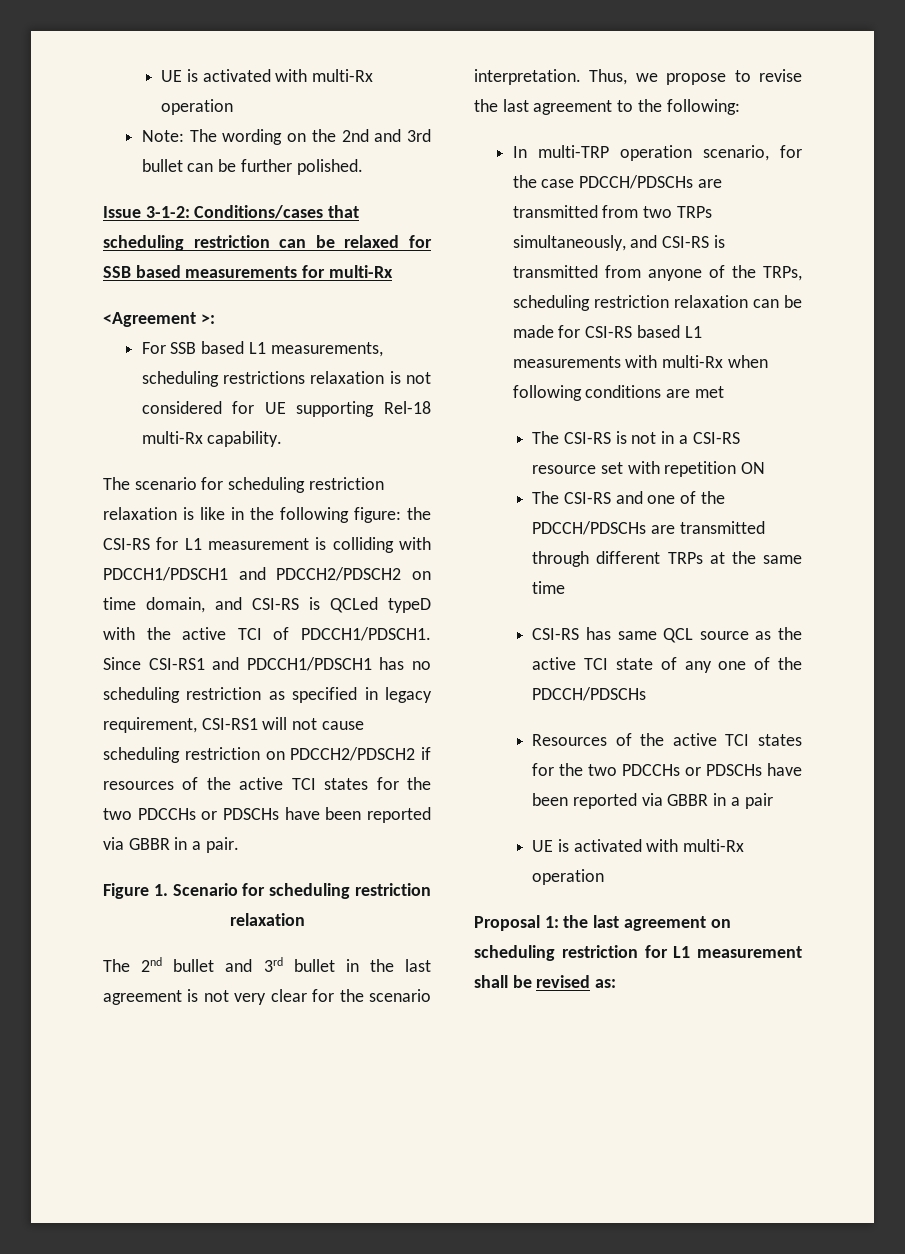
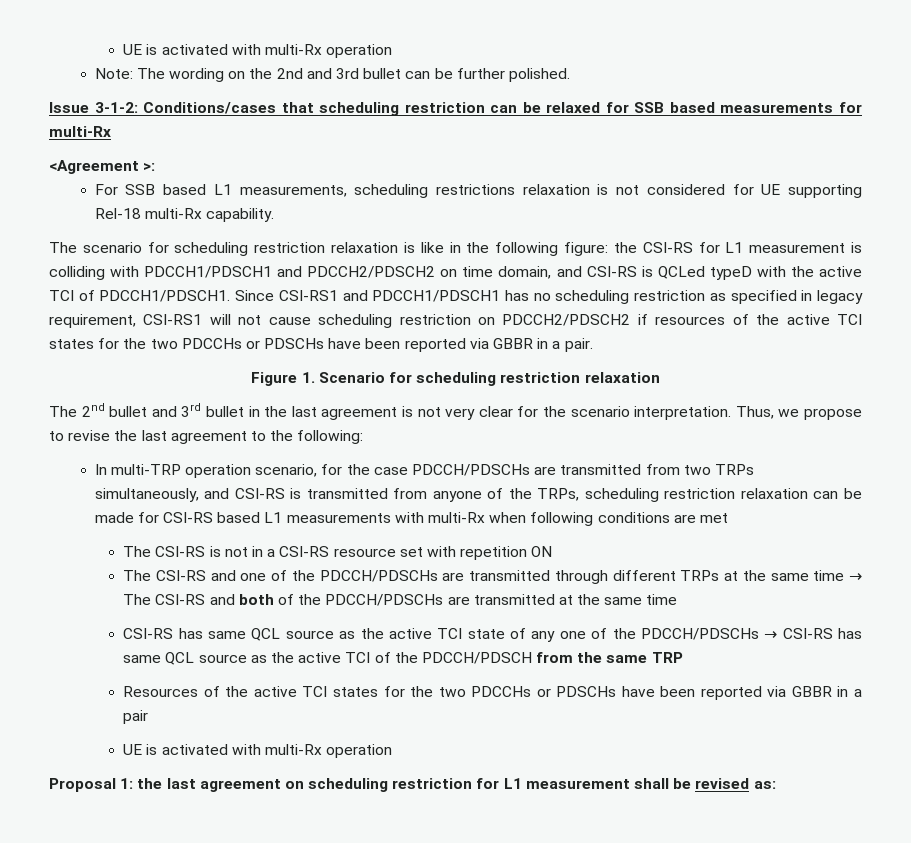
(566, 587) none -> [848,573,862,581] [123,594,678,606] → The CSI-RS and both of the PDCCH/PDSCHs are transmitted at the same time
(647, 694) none -> [764,628,863,639] [123,652,683,665] → CSI-RS has same QCL source as the active TCI of the PDCCH/PDSCH from the same TRP

